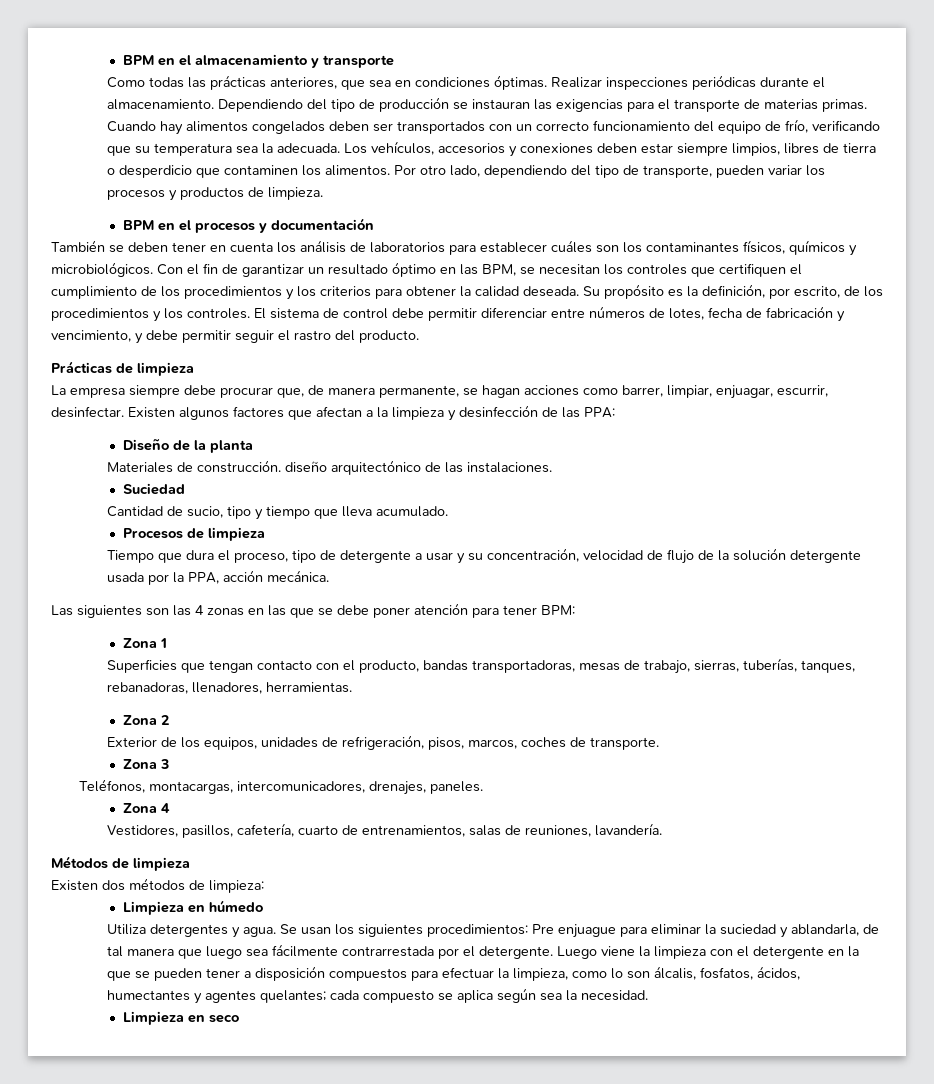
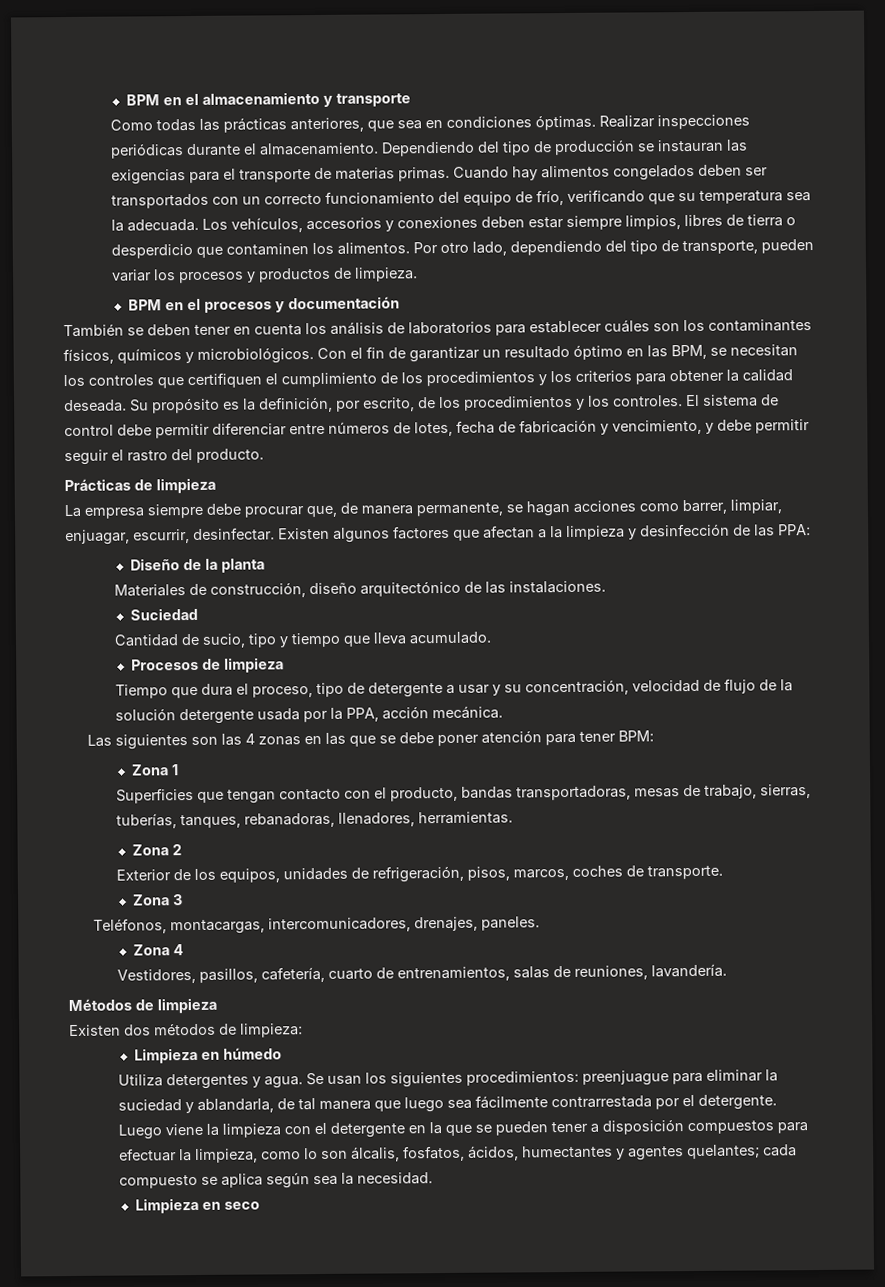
[197,460,282,473] construcción. -> [210,582,307,598] construcción,
[532,924,617,938] Pre enjuague -> [582,1070,670,1086] preenjuague

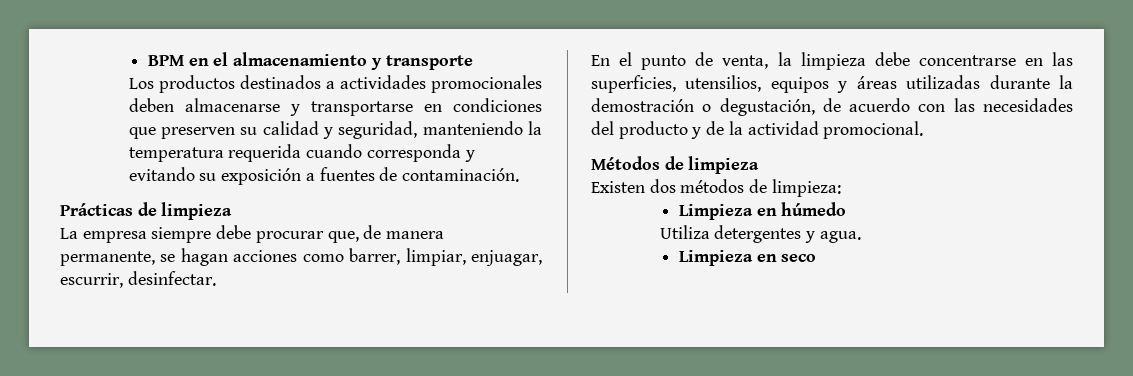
[110,114,751,133] [110,139,749,159] [111,164,769,185] [111,189,812,209] [111,214,797,233] [111,238,815,259] [111,267,419,284] [128,296,401,313] [63,319,812,338] [63,344,798,365] [63,369,793,389] [64,394,779,414] [64,419,810,439] [64,448,264,466] Como todas las prácticas anteriores, que sea en condiciones óptimas. Realizar inspecciones periódicas durante el almacenamiento. Dependiendo del tipo de producción se instauran las exigencias para el transporte de materias primas. Cuando hay alimentos congelados deben ser transportados con un correcto funcionamiento del equipo de frío, verificando que su temperatura sea la adecuada. Los vehículos, accesorios y conexiones deben estar siempre limpios, libres de tierra o desperdicio que contaminen los alimentos. Por otro lado, dependiendo del tipo de transporte, pueden variar los procesos y productos de limpieza. // BPM en el procesos y documentación // También se deben tener en cuenta los análisis de laboratorios para establecer cuáles son los contaminantes físicos, químicos y microbiológicos. Con el fin de garantizar un resultado óptimo en las BPM, se necesitan los controles que certifiquen el cumplimiento de los procedimientos y los criterios para obtener la calidad deseada. Su propósito es la definición, por escrito, de los procedimientos y los controles. El sistema de control debe permitir diferenciar entre números de lotes, fecha de fabricación y vencimiento, y debe permitir seguir el rastro del producto. -> [128,75,542,93] [128,98,542,116] [128,121,542,139] [128,144,475,162] [128,167,520,185] Los productos destinados a actividades promocionales deben almacenarse y transportarse en condiciones que preserven su calidad y seguridad, manteniendo la temperatura requerida cuando corresponda y evitando su exposición a fuentes de contaminación.
[278,523,811,543] [130,558,266,573] [114,580,607,598] [130,607,199,621] [114,631,493,648] [131,657,285,673] [115,678,794,699] [115,705,504,725] [86,730,654,750] [131,764,180,776] [116,784,812,804] [116,811,514,829] [132,844,183,856] [116,865,724,883] [133,894,184,906] [92,916,540,935] [133,944,185,956] [117,963,728,984] Existen algunos factores que afectan a la limpieza y desinfección de las PPA: // Diseño de la planta // Materiales de construcción, diseño arquitectónico de las instalaciones. // Suciedad // Cantidad de sucio, tipo y tiempo que lleva acumulado. // Procesos de limpieza // Tiempo que dura el proceso, tipo de detergente a usar y su concentración, velocidad de flujo de la solución detergente usada por la PPA, acción mecánica. // Las siguientes son las 4 zonas en las que se debe poner atención para tener BPM: // Zona 1 // Superficies que tengan contacto con el producto, bandas transportadoras, mesas de trabajo, sierras, tuberías, tanques, rebanadoras, llenadores, herramientas. // Zona 2 // Exterior de los equipos, unidades de refrigeración, pisos, marcos, coches de transporte. // Zona 3 // Teléfonos, montacargas, intercomunicadores, drenajes, paneles. // Zona 4 // Vestidores, pasillos, cafetería, cuarto de entrenamientos, salas de reuniones, lavandería. -> [591,52,1073,70] [591,75,1073,93] [591,98,1073,116] [591,121,924,139] // En el punto de venta, la limpieza debe concentrarse en las superficies, utensilios, equipos y áreas utilizadas durante la demostración o degustación, de acuerdo con las necesidades del producto y de la actividad promocional.
[306,1069,779,1088] [118,1094,778,1114] [118,1119,809,1140] [119,1144,798,1164] [119,1172,434,1189] Se usan los siguientes procedimientos: preenjuague para eliminar la suciedad y ablandarla, de tal manera que luego sea fácilmente contrarrestada por el detergente. Luego viene la limpieza con el detergente en la que se pueden tener a disposición compuestos para efectuar la limpieza, como lo son álcalis, fosfatos, ácidos, humectantes y agentes quelantes; cada compuesto se aplica según sea la necesidad. -> (861, 237) none

